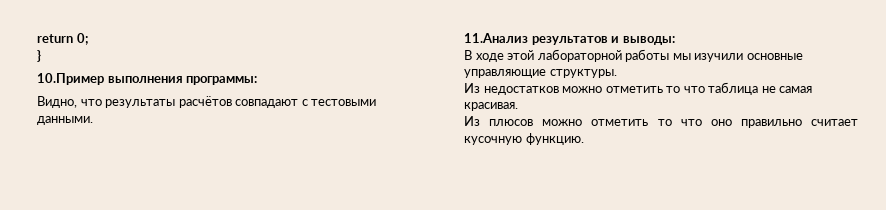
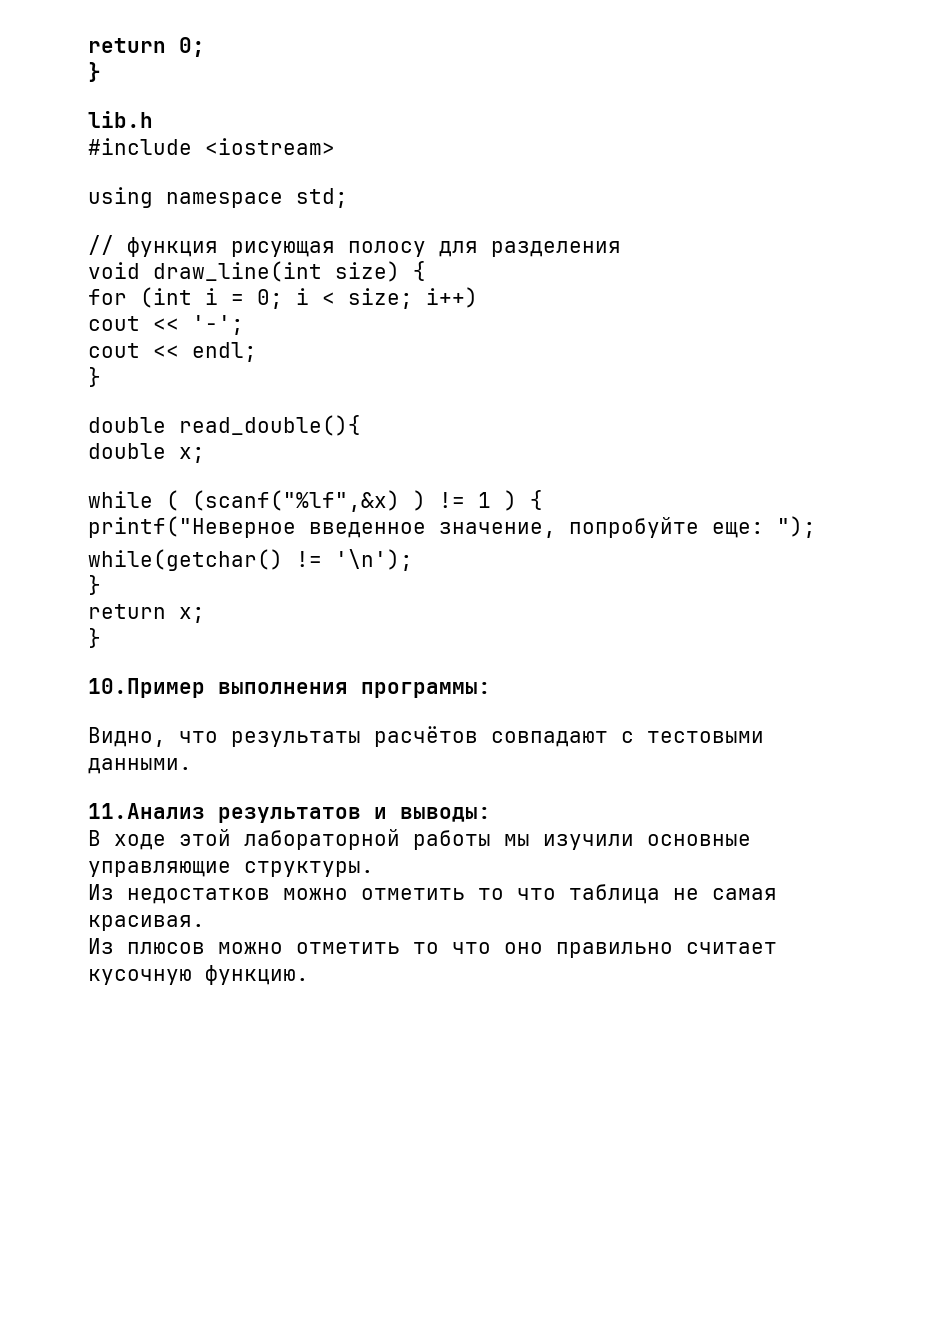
(41, 56) none -> [88,111,153,128] [88,138,335,155] [88,187,348,208] [88,235,621,257] [88,261,426,282] [88,287,478,309] [88,315,244,335] [88,342,257,362] [88,367,101,387] [88,415,361,436] [88,443,205,463] [88,490,543,512] [88,516,816,538] [88,549,413,571] [88,575,101,595] [88,604,205,623] [88,628,101,648] // lib.h // #include <iostream> // using namespace std; // // функция рисующая полосу для разделения // void draw_line(int size) { // for (int i = 0; i < size; i++) // cout << '-'; // cout << endl; // } // double read_double(){ // double x; // while ( (scanf("%lf",&x) ) != 1 ) { // printf("Неверное введенное значение, попробуйте еще: "); // while(getchar() != '\n'); // } // return x; // }

